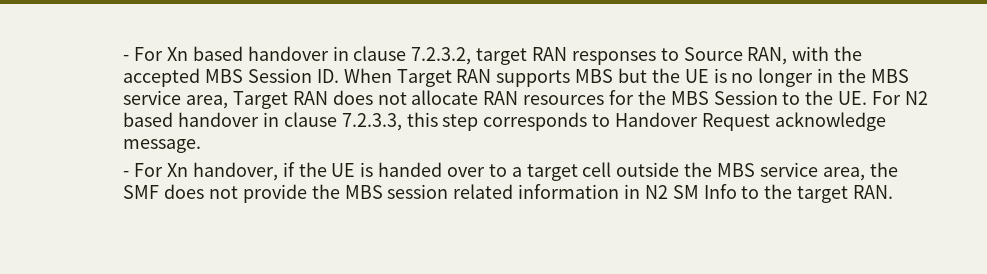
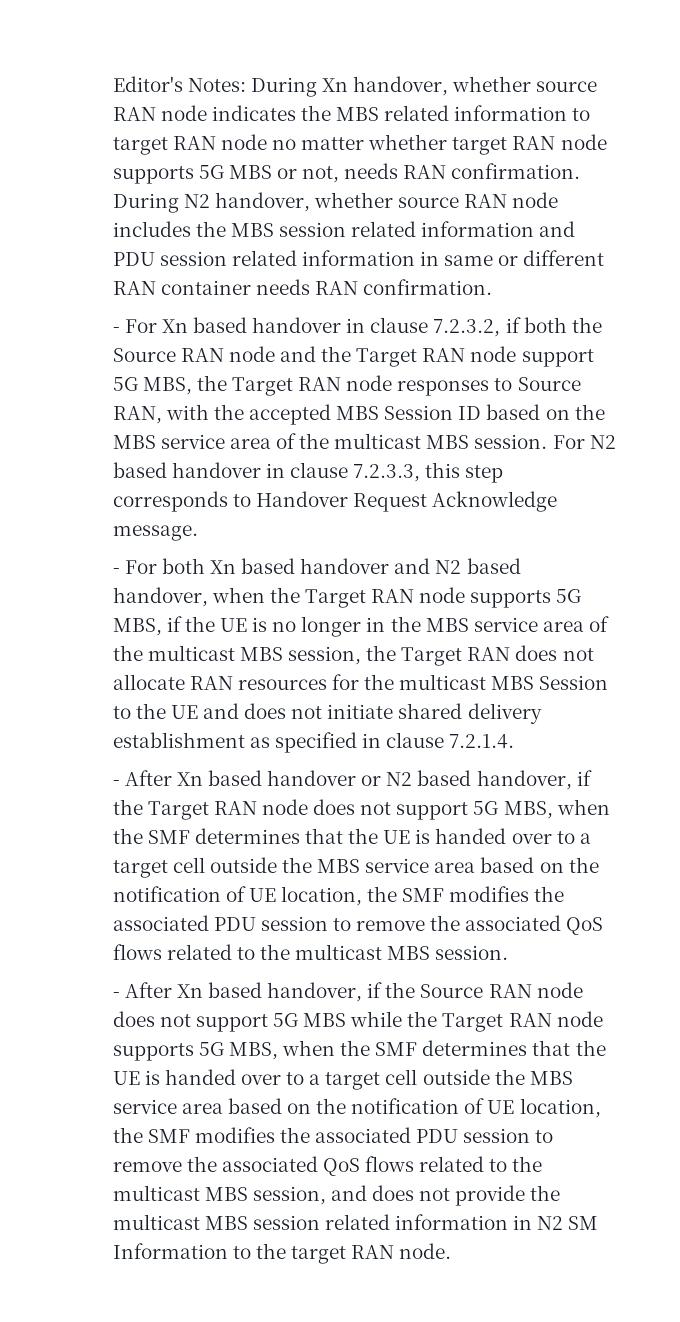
(123, 58) none -> [112,76,598,97] [112,105,591,121] [112,134,607,155] [112,163,581,184] [112,192,559,213] [112,221,576,237] [112,250,605,266] [112,279,493,295] Editor's Notes: During Xn handover, whether source RAN node indicates the MBS related information to target RAN node no matter whether target RAN node supports 5G MBS or not, needs RAN confirmation. During N2 handover, whether source RAN node includes the MBS session related information and PDU session related information in same or different RAN container needs RAN confirmation. //
[476,47,567,65] target RAN -> [505,317,602,333] [112,346,594,367] [112,375,393,396] if both the Source RAN node and the Target RAN node support 5G MBS, the Target RAN node
[316,68,909,87] [123,90,868,109] ID. When Target RAN supports MBS but the UE is no longer in the MBS service area, Target RAN does not allocate RAN resources for the MBS Session to the UE. -> [458,404,605,420] [112,433,548,449] ID based on the MBS service area of the multicast MBS session.
[774,112,886,131] acknowledge -> [432,491,558,512] Acknowledge
[166,162,295,181] Xn handover, if -> [161,558,521,574] [112,587,582,608] [112,616,610,637] [112,645,594,666] [112,674,609,690] [112,703,542,724] [112,732,515,753] [112,770,592,790] [112,799,610,820] [112,828,343,844] both Xn based handover and N2 based handover, when the Target RAN node supports 5G MBS, if the UE is no longer in the MBS service area of the multicast MBS session, the Target RAN does not allocate RAN resources for the multicast MBS Session to the UE and does not initiate shared delivery establishment as specified in clause 7.2.1.4. // - After Xn based handover or N2 based handover, if the Target RAN node does not support 5G MBS, when the SMF determines that
[822,162,898,181] [123,185,160,199] area, the SMF -> [434,857,599,873] [112,886,565,906] [112,915,604,935] [112,944,509,960] [112,982,583,1002] [112,1011,603,1032] [112,1040,606,1061] [112,1069,573,1090] [112,1098,601,1118] [112,1127,554,1143] [112,1156,543,1176] [112,1185,367,1205] area based on the notification of UE location, the SMF modifies the associated PDU session to remove the associated QoS flows related to the multicast MBS session. // - After Xn based handover, if the Source RAN node does not support 5G MBS while the Target RAN node supports 5G MBS, when the SMF determines that the UE is handed over to a target cell outside the MBS service area based on the notification of UE location, the SMF modifies the associated PDU session to remove the associated QoS flows related to the multicast MBS session, and
(340, 191) none -> [112,1214,200,1230] multicast
[703,184,737,199] Info -> [112,1243,228,1259] Information
[852,185,893,199] RAN. -> [351,1243,452,1259] RAN node.

